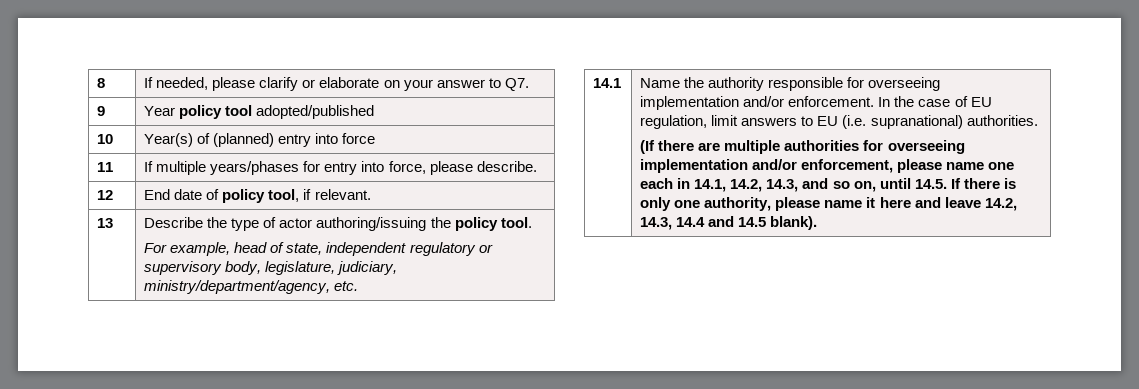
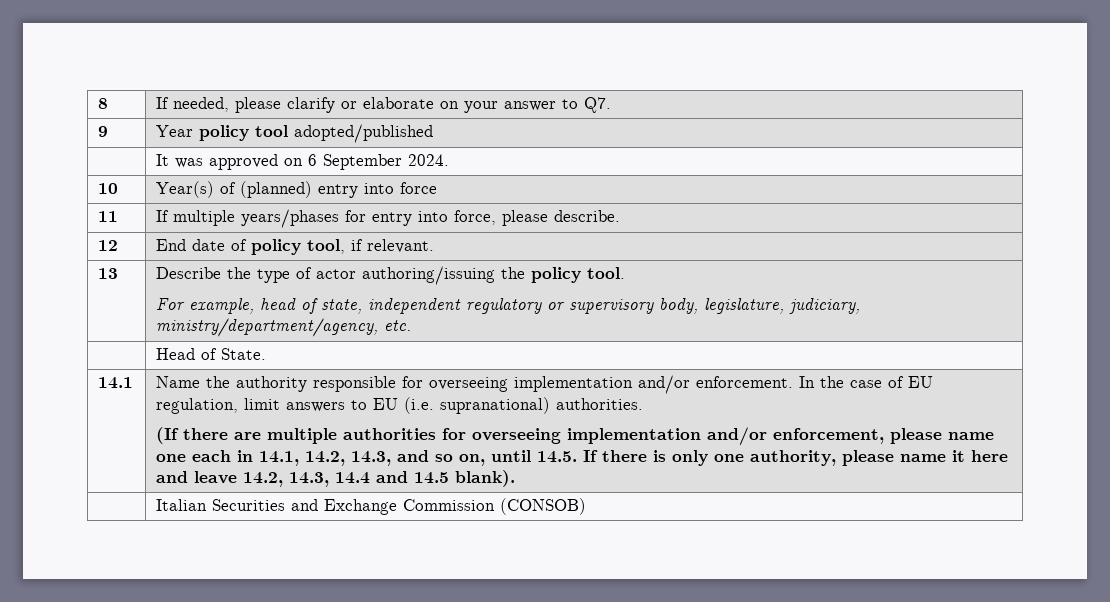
(375, 112) none -> [156,154,450,170] // | It was approved on 6 September 2024.
(359, 286) none -> [156,348,267,360] // | Head of State.
(818, 223) none -> [156,498,587,515] // | Italian Securities and Exchange Commission (CONSOB)

